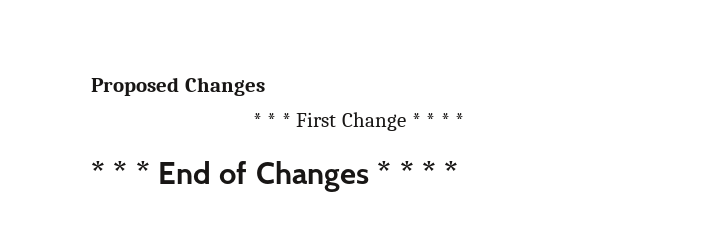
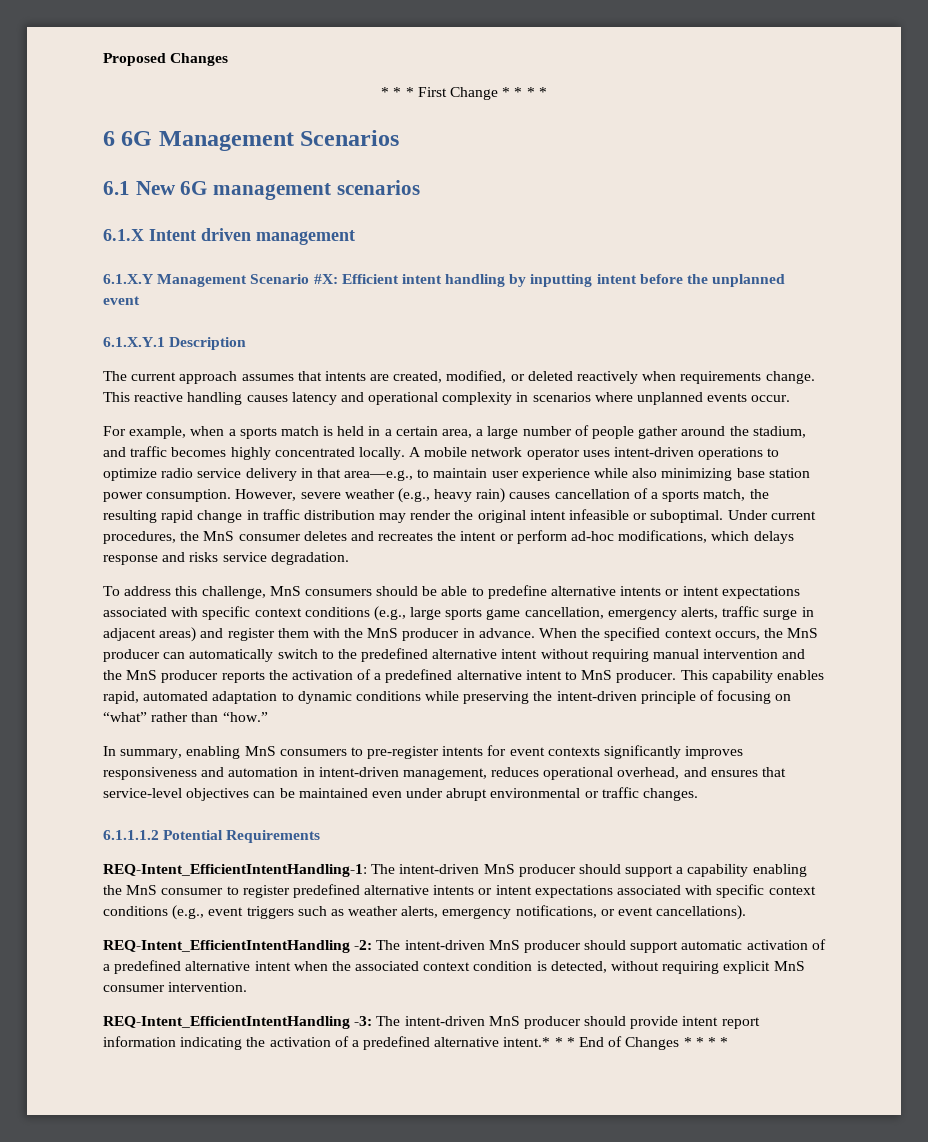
[91,161,105,184] * -> [103,130,400,151] [103,180,420,200] [103,228,355,245] [103,274,786,287] [103,296,140,305] [103,337,247,350] [103,370,815,384] [103,392,791,405] [103,425,806,439] [103,446,780,460] [103,468,810,481] [103,488,769,503] [103,509,816,523] [103,530,794,544] [103,552,349,565] [103,585,800,599] [103,606,814,621] [103,627,819,642] [103,648,806,662] [103,669,824,683] [103,690,792,704] [103,712,268,722] [103,745,744,759] [103,767,787,780] [103,787,699,801] [103,830,321,843] [103,864,807,877] [103,884,816,898] [103,905,747,920] [103,939,826,953] [103,960,805,974] [103,982,248,992] [103,1016,760,1029] [103,1036,551,1050] 6 6G Management Scenarios // 6.1 New 6G management scenarios // 6.1.X Intent driven management // 6.1.X.Y Management Scenario #X: Efficient intent handling by inputting intent before the unplanned event // 6.1.X.Y.1 Description // The current approach assumes that intents are created, modified, or deleted reactively when requirements change. This reactive handling causes latency and operational complexity in scenarios where unplanned events occur. // For example, when a sports match is held in a certain area, a large number of people gather around the stadium, and traffic becomes highly concentrated locally. A mobile network operator uses intent-driven operations to optimize radio service delivery in that area—e.g., to maintain user experience while also minimizing base station power consumption. However, severe weather (e.g., heavy rain) causes cancellation of a sports match, the resulting rapid change in traffic distribution may render the original intent infeasible or suboptimal. Under current procedures, the MnS consumer deletes and recreates the intent or perform ad-hoc modifications, which delays response and risks service degradation. // To address this challenge, MnS consumers should be able to predefine alternative intents or intent expectations associated with specific context conditions (e.g., large sports game cancellation, emergency alerts, traffic surge in adjacent areas) and register them with the MnS producer in advance. When the specified context occurs, the MnS producer can automatically switch to the predefined alternative intent without requiring manual intervention and the MnS producer reports the activation of a predefined alternative intent to MnS producer. This capability enables rapid, automated adaptation to dynamic conditions while preserving the intent-driven principle of focusing on “what” rather than “how.” // In summary, enabling MnS consumers to pre-register intents for event contexts significantly improves responsiveness and automation in intent-driven management, reduces operational overhead, and ensures that service-level objectives can be maintained even under abrupt environmental or traffic changes. // 6.1.1.1.2 Potential Requirements // REQ-Intent_EfficientIntentHandling-1: The intent-driven MnS producer should support a capability enabling the MnS consumer to register predefined alternative intents or intent expectations associated with specific context conditions (e.g., event triggers such as weather alerts, emergency notifications, or event cancellations). // REQ-Intent_EfficientIntentHandling -2: The intent-driven MnS producer should support automatic activation of a predefined alternative intent when the associated context condition is detected, without requiring explicit MnS consumer intervention. // REQ-Intent_EfficientIntentHandling -3: The intent-driven MnS producer should provide intent report information indicating the activation of a predefined alternative intent.*

